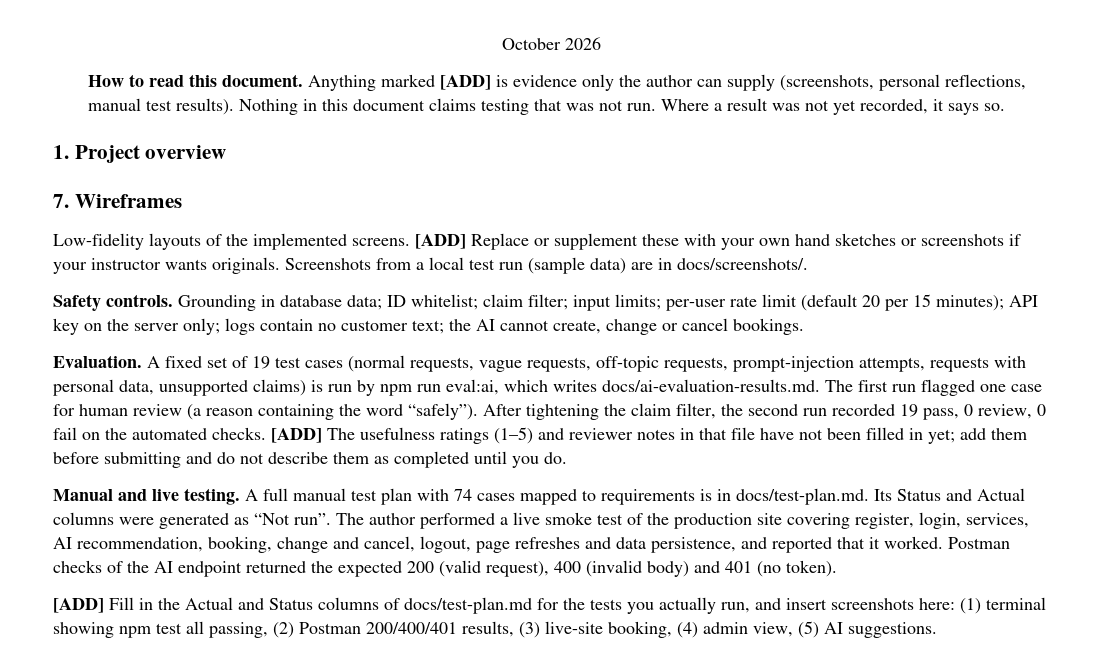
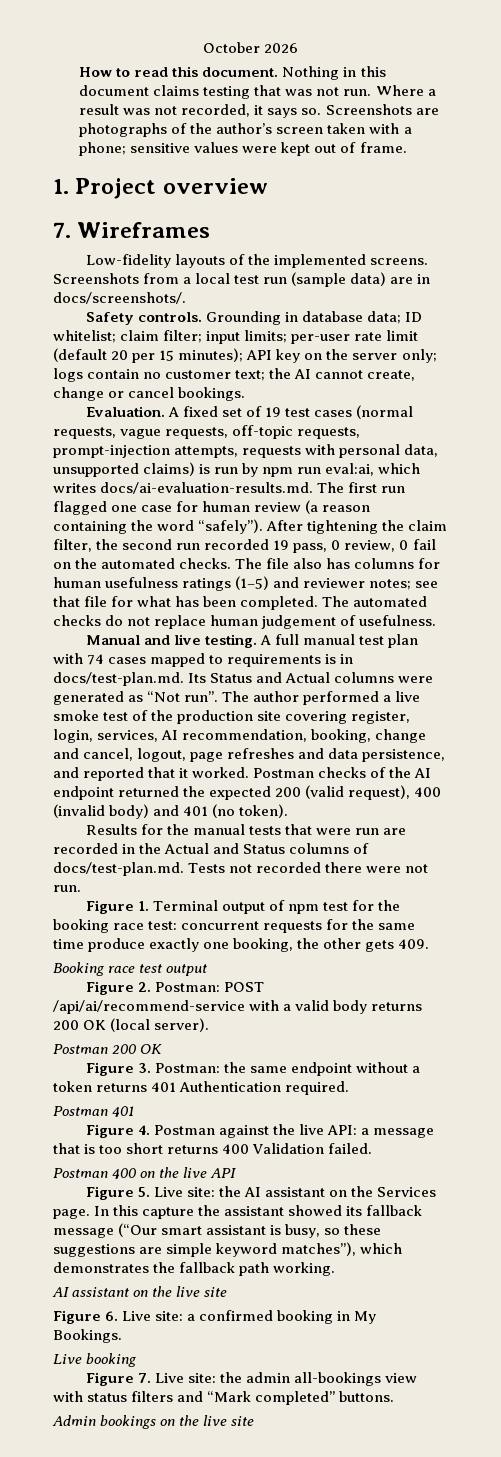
[308,74,1027,91] [88,98,235,115] Anything marked [ADD] is evidence only the author can supply (screenshots, personal reflections, manual test results). -> (279, 72) none
[833,100,857,115] yet -> (178, 110) none
(1006, 107) none -> [325,104,439,115] [79,123,412,137] [79,142,407,156] Screenshots are photographs of the author’s screen taken with a phone; sensitive values were kept out of frame.
[415,233,1021,250] [53,257,280,274] [ADD] Replace or supplement these with your own hand sketches or screenshots if your instructor wants originals. -> (429, 261) none
[271,428,355,443] [ADD] The -> [235,558,441,569] [53,577,101,588] The file also has columns for human
[637,427,1027,444] [53,451,567,468] notes in that file have not been filled in yet; add them before submitting and do not describe them as completed until you do. -> [369,579,439,590] [53,596,428,610] [53,615,437,629] notes; see that file for what has been completed. The automated checks do not replace human judgement of usefulness.
[53,597,134,613] [ADD] Fill -> [85,824,407,835] [53,843,118,854] Results for the manual tests that were run are recorded
[404,597,1046,614] [53,621,937,638] docs/test-plan.md for the tests you actually run, and insert screenshots here: (1) terminal showing npm test all passing, (2) Postman 200/400/401 results, (3) live-site booking, (4) admin view, (5) AI suggestions. -> [53,862,429,876] [53,885,81,892] [85,900,401,914] [53,919,416,933] [53,938,430,952] [53,962,208,976] [85,981,265,995] [53,1000,423,1014] [53,1018,210,1032] [53,1044,163,1054] [85,1062,421,1076] [53,1081,350,1095] [53,1106,135,1117] [85,1124,435,1138] [53,1143,373,1154] [53,1167,237,1179] [85,1186,437,1200] [53,1205,423,1219] [53,1223,382,1238] [53,1242,403,1257] [53,1262,336,1276] [52,1286,228,1297] [53,1310,377,1324] [53,1329,122,1343] [53,1353,137,1367] [85,1372,418,1386] [53,1391,395,1405] [52,1415,255,1429] docs/test-plan.md. Tests not recorded there were not run. // Figure 1. Terminal output of npm test for the booking race test: concurrent requests for the same time produce exactly one booking, the other gets 409. // Booking race test output // Figure 2. Postman: POST /api/ai/recommend-service with a valid body returns 200 OK (local server). // Postman 200 OK // Figure 3. Postman: the same endpoint without a token returns 401 Authentication required. // Postman 401 // Figure 4. Postman against the live API: a message that is too short returns 400 Validation failed. // Postman 400 on the live API // Figure 5. Live site: the AI assistant on the Services page. In this capture the assistant showed its fallback message (“Our smart assistant is busy, so these suggestions are simple keyword matches”), which demonstrates the fallback path working. // AI assistant on the live site // Figure 6. Live site: a confirmed booking in My Bookings. // Live booking // Figure 7. Live site: the admin all-bookings view with status filters and “Mark completed” buttons. // Admin bookings on the live site

